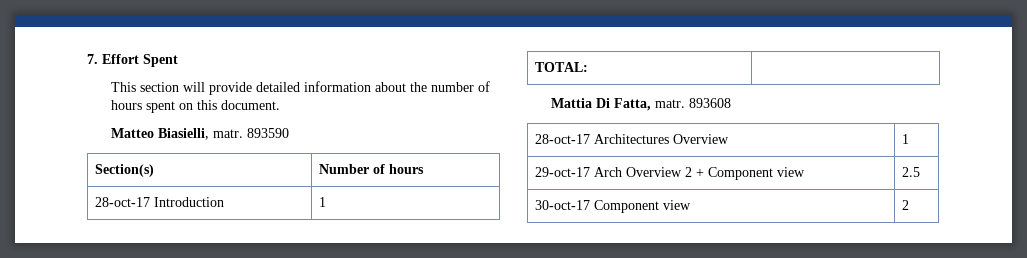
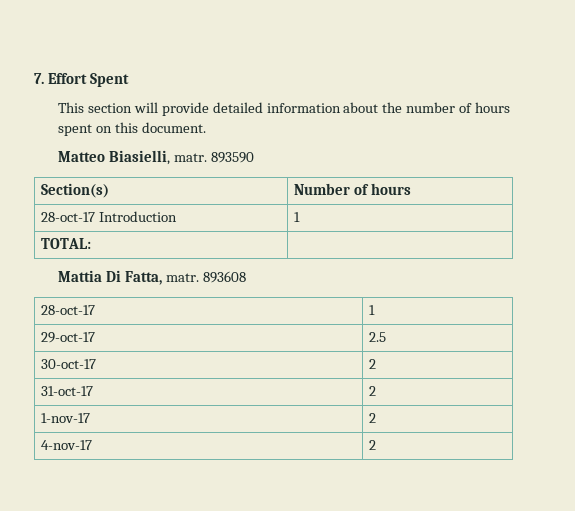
[594,134,730,144] Architectures Overview -> (95, 310) none
[594,167,806,180] Arch Overview 2 + Component view -> (95, 337) none
[594,200,692,213] [902,200,910,210] Component view | 2 -> [368,359,376,369] [40,386,93,396] [368,386,376,396] [40,413,90,423] [368,413,376,423] [40,440,92,450] [368,440,376,450] | 2 // 31-oct-17 | 2 // 1-nov-17 | 2 // 4-nov-17 | 2

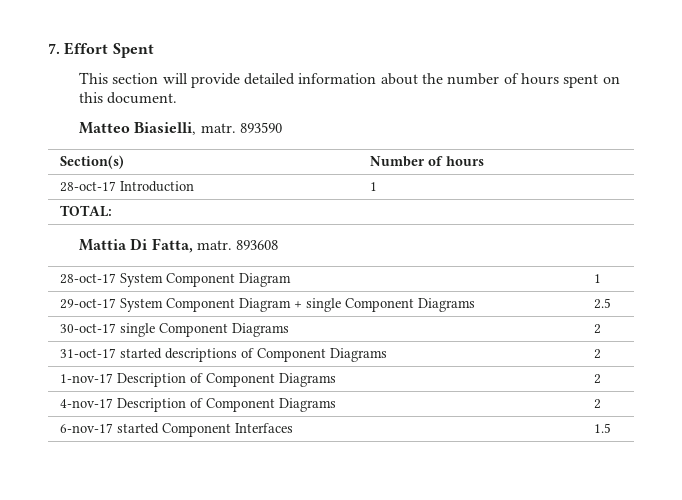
(95, 310) none -> [120,273,292,287] System Component Diagram
(95, 337) none -> [120,298,476,312] System Component Diagram + single Component Diagrams
(96, 364) none -> [120,323,290,337] single Component Diagrams
[368,386,376,396] [40,413,90,423] [368,413,376,423] [40,440,92,450] [368,440,376,450] | 2 // 1-nov-17 | 2 // 4-nov-17 | 2 -> [120,348,388,362] [594,349,602,359] [60,373,337,387] [594,374,602,384] [60,398,337,412] [594,399,602,409] [60,423,294,437] [594,423,612,433] started descriptions of Component Diagrams | 2 // 1-nov-17 Description of Component Diagrams | 2 // 4-nov-17 Description of Component Diagrams | 2 // 6-nov-17 started Component Interfaces | 1.5

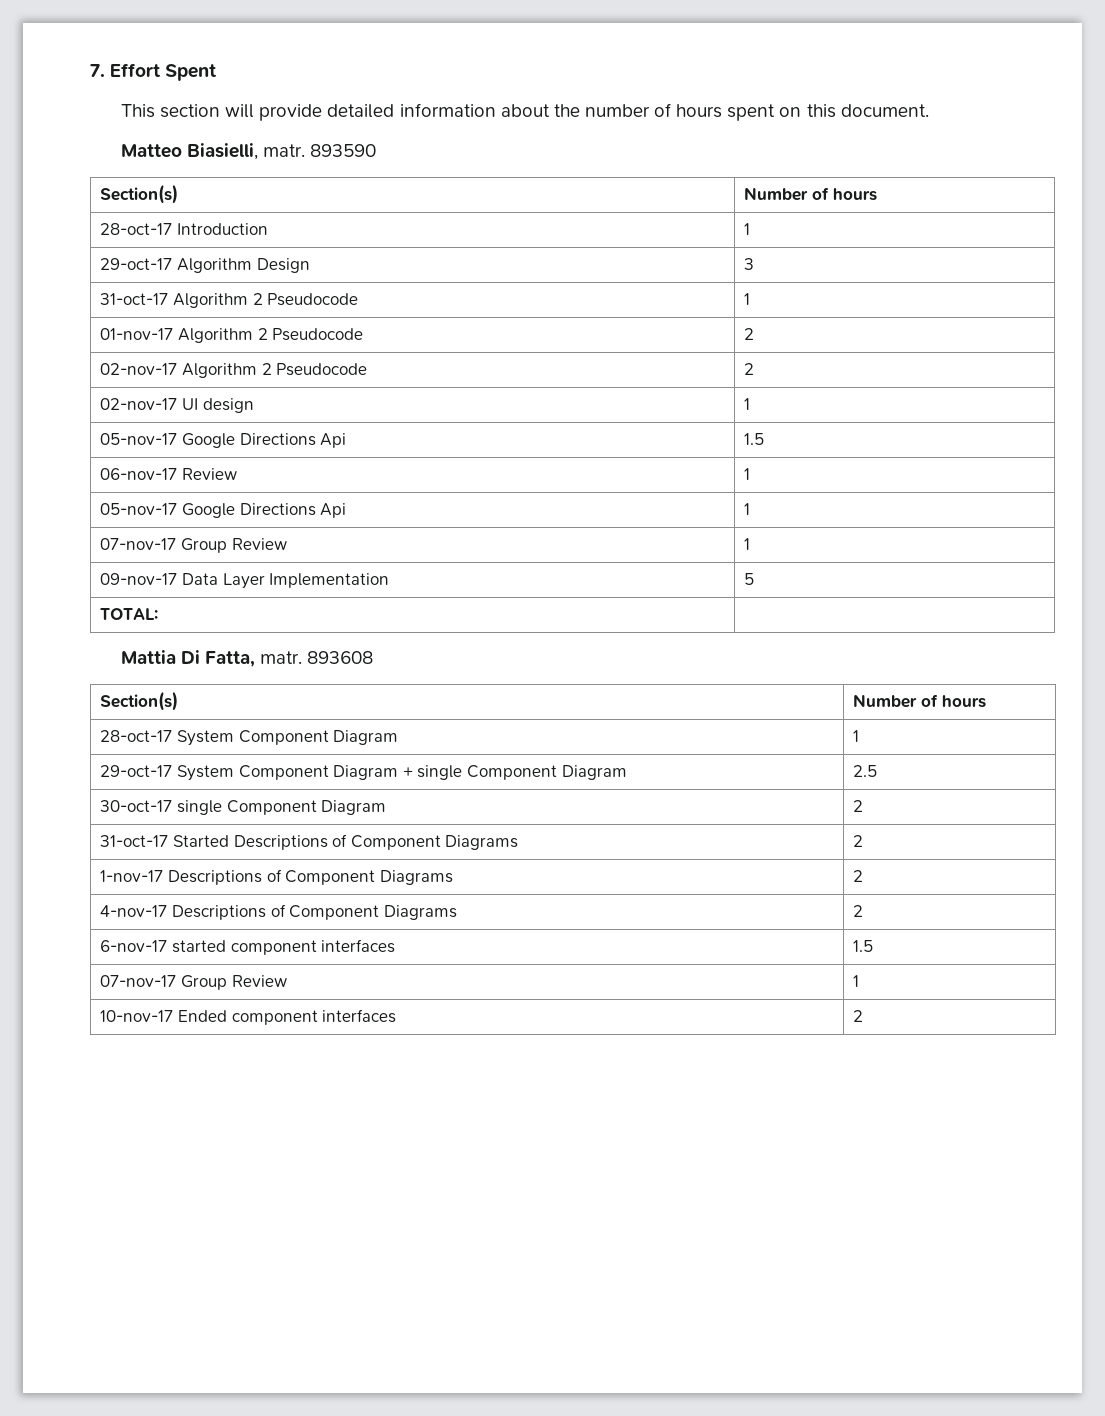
(378, 186) none -> [100,258,310,273] [744,258,755,270] [100,293,359,308] [744,293,751,305] [100,328,364,343] [744,328,755,340] [100,363,368,378] [744,363,755,375] [100,398,254,413] [744,398,751,410] [100,433,347,448] [744,433,765,445] [100,468,238,480] [744,468,751,480] [100,503,347,518] [744,503,751,515] [100,538,287,553] [744,538,751,550] [100,573,390,589] [744,573,755,585] // 29-oct-17 Algorithm Design | 3 // 31-oct-17 Algorithm 2 Pseudocode | 1 // 01-nov-17 Algorithm 2 Pseudocode | 2 // 02-nov-17 Algorithm 2 Pseudocode | 2 // 02-nov-17 UI design | 1 // 05-nov-17 Google Directions Api | 1.5 // 06-nov-17 Review | 1 // 05-nov-17 Google Directions Api | 1 // 07-nov-17 Group Review | 1 // 09-nov-17 Data Layer Implementation | 5
(279, 245) none -> [100,691,179,711] [853,694,986,708] // Section(s) | Number of hours
[418,298,476,312] Diagrams -> [561,765,627,780] Diagram
[232,323,290,337] Diagrams -> [321,800,387,815] Diagram
[120,348,238,362] started descriptions -> [173,835,328,850] Started Descriptions
[117,373,187,387] Description -> [168,870,263,885] Descriptions
[117,398,187,412] Description -> [172,905,267,920] Descriptions
[162,423,294,437] [594,423,612,433] Component Interfaces | 1.5 -> [230,939,396,955] [853,940,874,952] [100,975,287,990] [853,975,860,987] [100,1009,397,1025] [853,1010,864,1022] component interfaces | 1.5 // 07-nov-17 Group Review | 1 // 10-nov-17 Ended component interfaces | 2

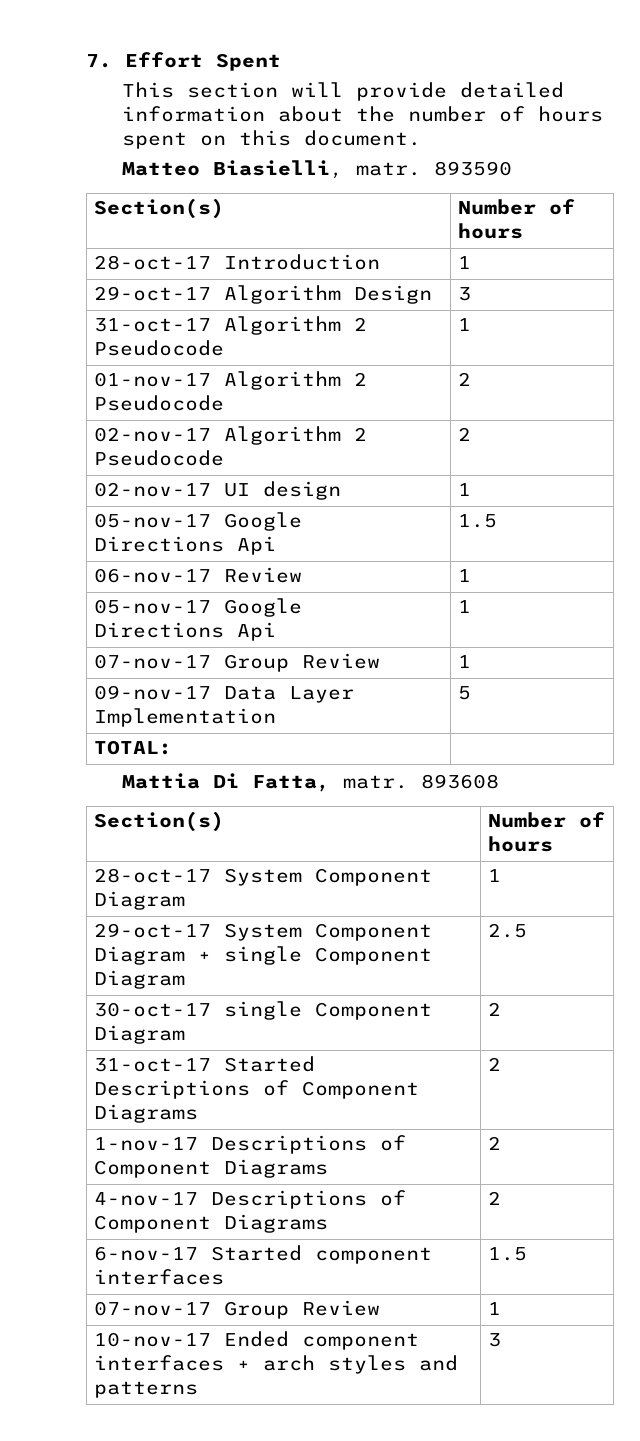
[172,940,227,953] started -> [210,1245,302,1261] Started
[853,1010,864,1022] | 2 -> [236,1355,458,1374] [93,1381,198,1398] [487,1333,501,1347] + arch styles and patterns | 3

